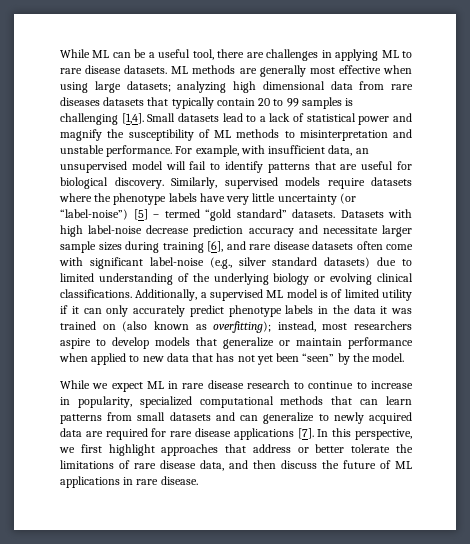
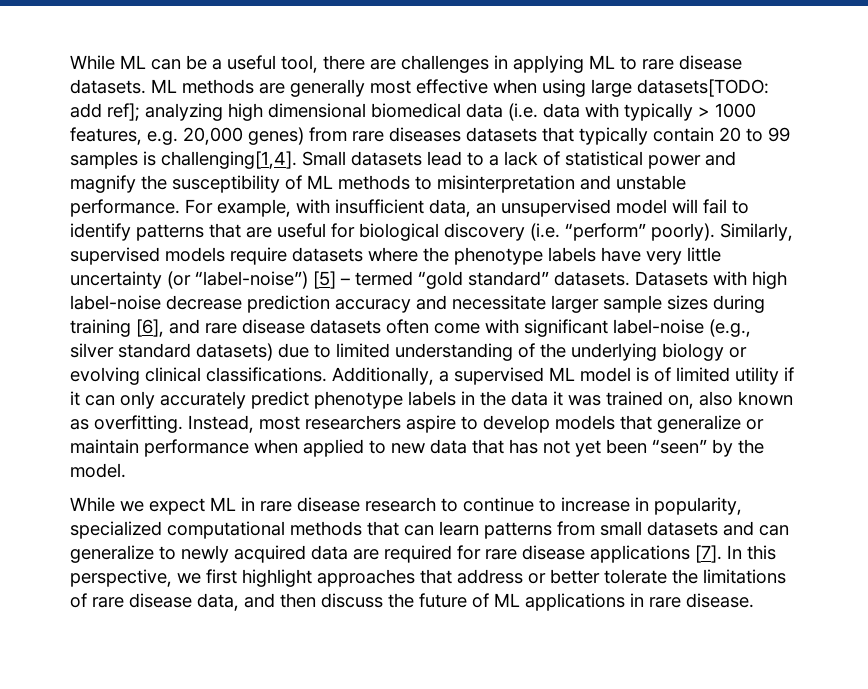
[126,81,353,93] datasets; analyzing high dimensional data -> [637,79,769,97] [70,103,756,121] [70,127,304,145] datasets[TODO: add ref]; analyzing high dimensional biomedical data (i.e. data with typically > 1000 features, e.g. 20,000 genes)
[60,113,144,125] challenging [1,4]. -> [161,151,297,169] challenging[1,4].
[114,177,164,189] discovery. -> [444,223,715,241] discovery (i.e. “perform” poorly).
[102,321,316,333] on (also known as overfitting); instead, -> [668,391,793,409] [70,415,254,433] on, also known as overfitting. Instead,

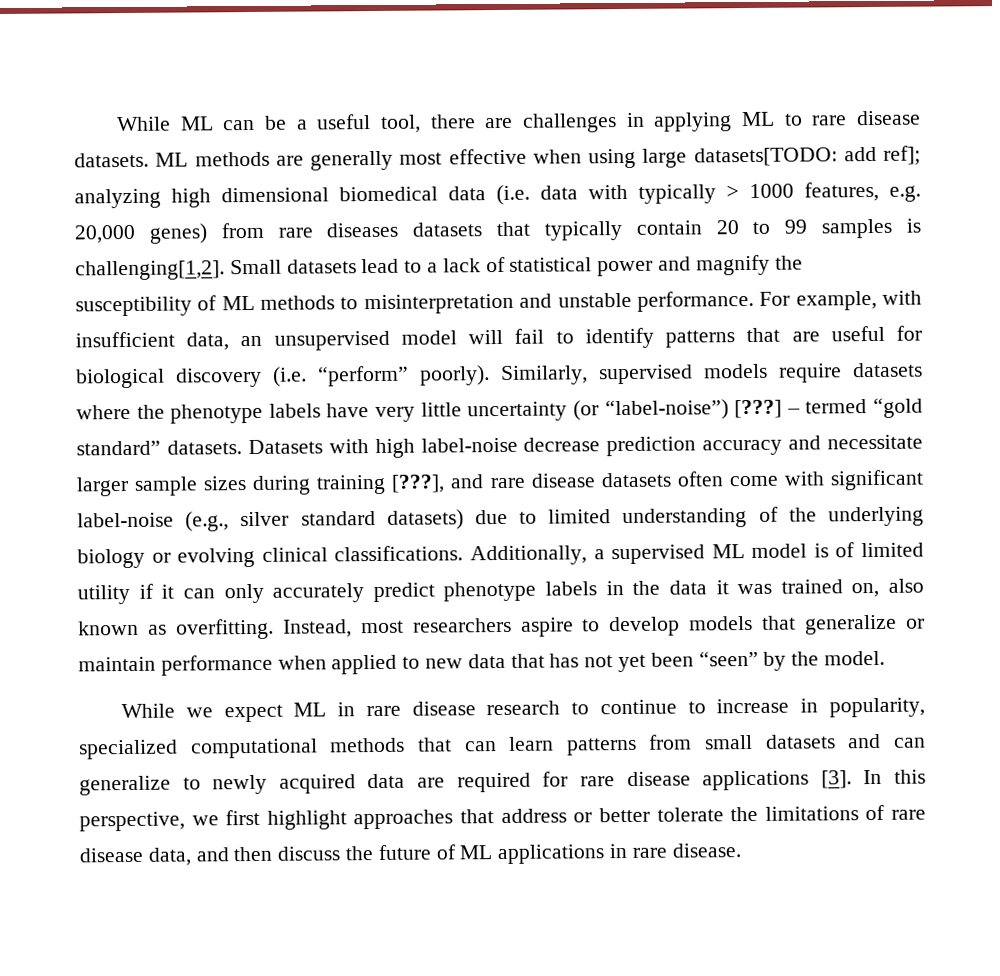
[161,151,297,169] challenging[1,4]. -> [75,260,225,281] challenging[1,2].
[313,271,336,289] [5] -> [734,399,783,419] [???]
[136,319,164,337] [6], -> [391,474,446,493] [???],
[695,545,722,563] [7]. -> [820,770,852,789] [3].

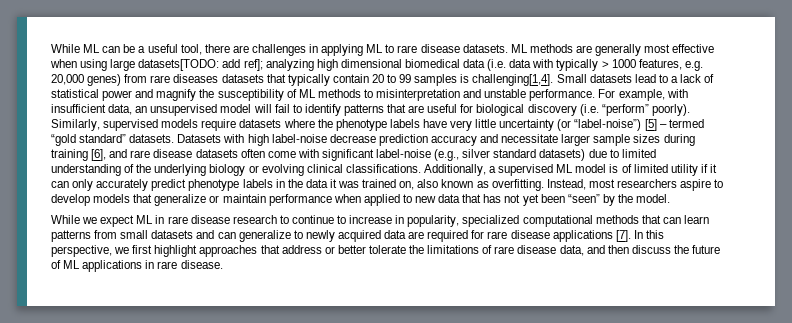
[75,260,225,281] challenging[1,2]. -> [472,74,554,86] challenging[1,4].
[734,399,783,419] [???] -> [644,119,657,131] [5]
[391,474,446,493] [???], -> [91,149,107,161] [6],
[820,770,852,789] [3]. -> [615,230,631,242] [7].

